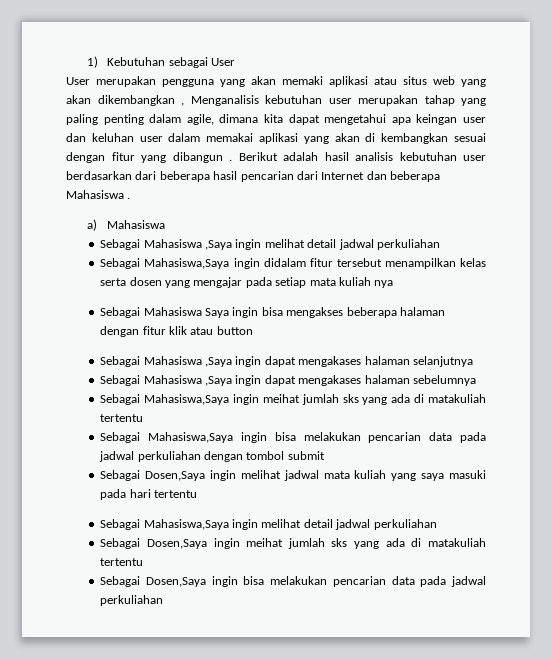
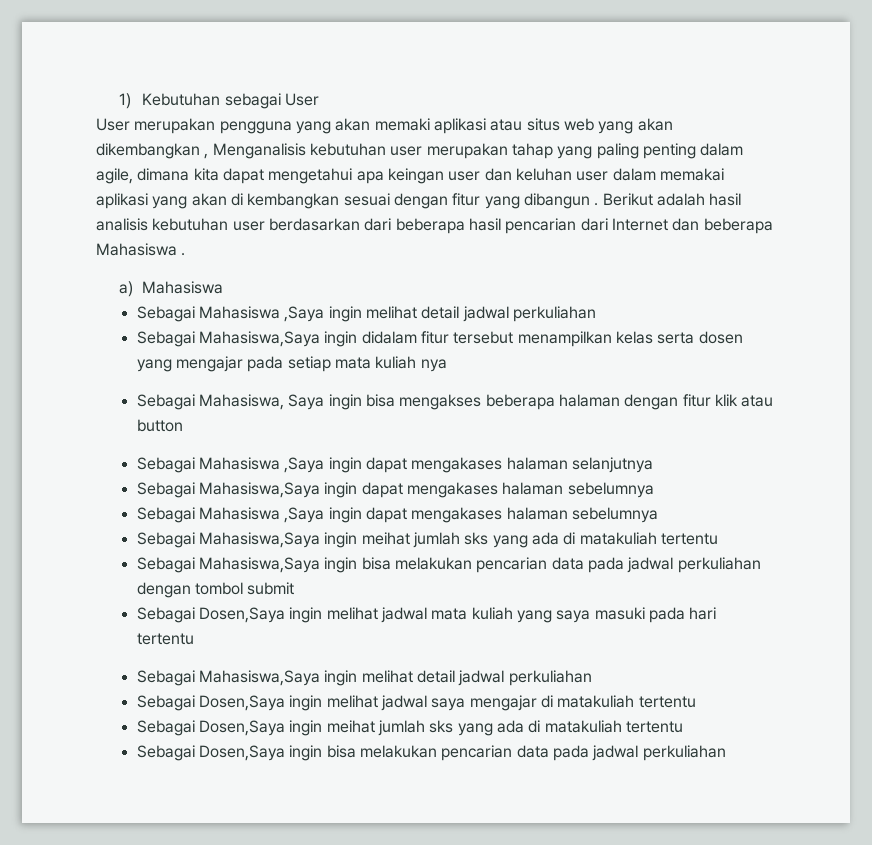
[143,307,202,316] Mahasiswa -> [199,394,285,410] Mahasiswa,
(473, 361) none -> [136,482,654,498] // Sebagai Mahasiswa,Saya ingin dapat mengakases halaman sebelumnya
(437, 524) none -> [136,695,696,711] // Sebagai Dosen,Saya ingin melihat jadwal saya mengajar di matakuliah tertentu

